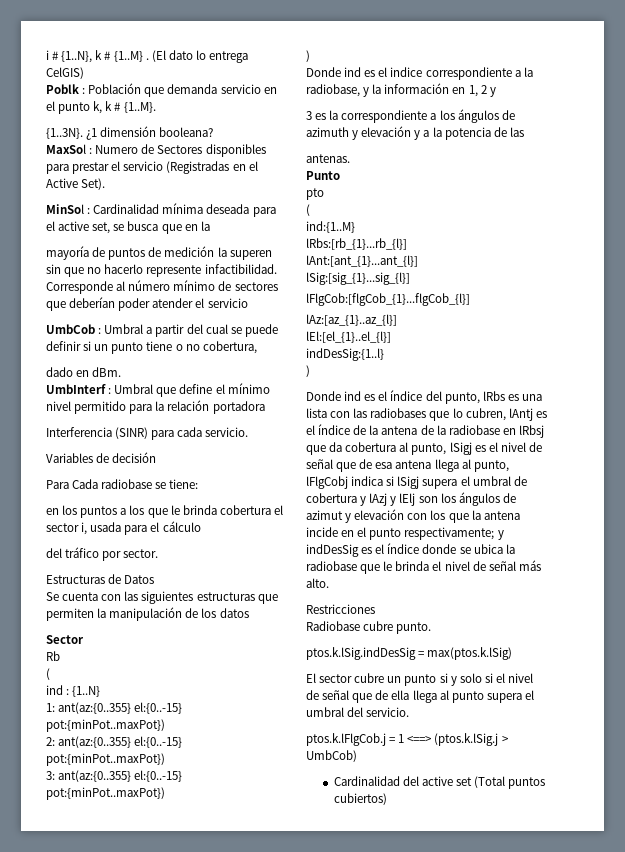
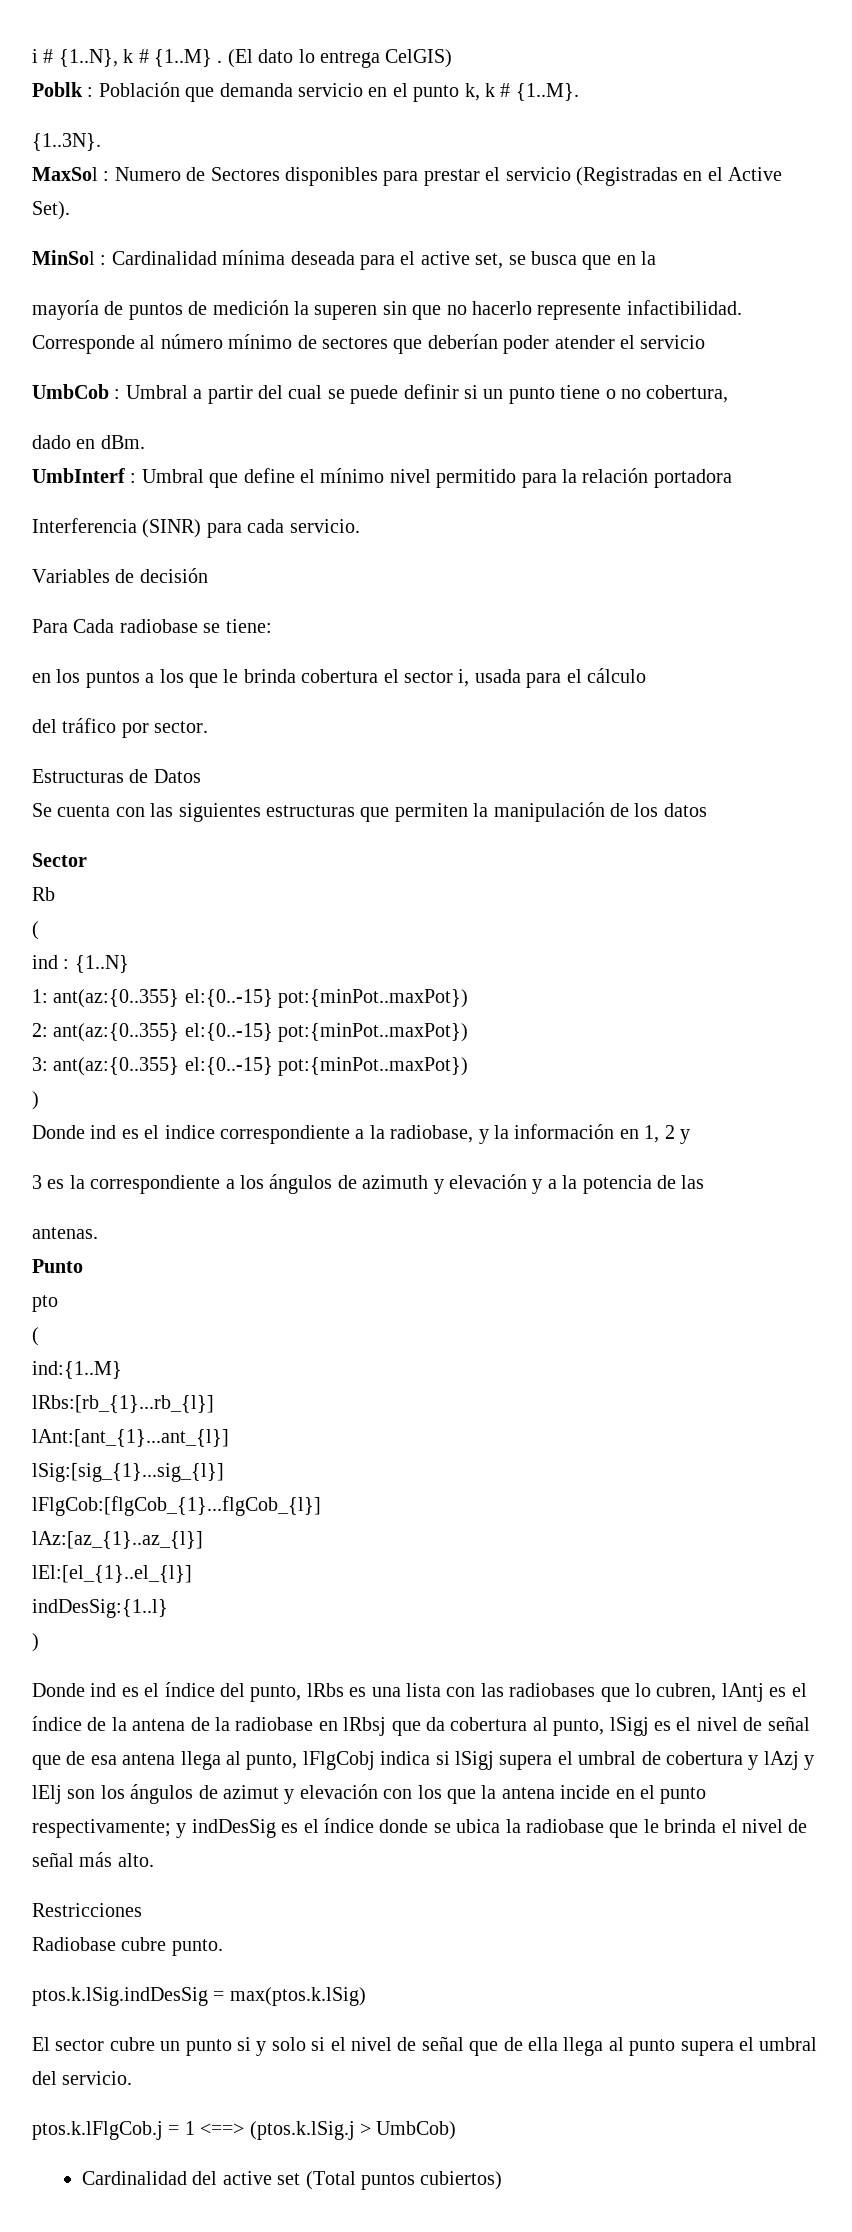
[86,126,214,140] ¿1 dimensión booleana? -> (101, 142) none

